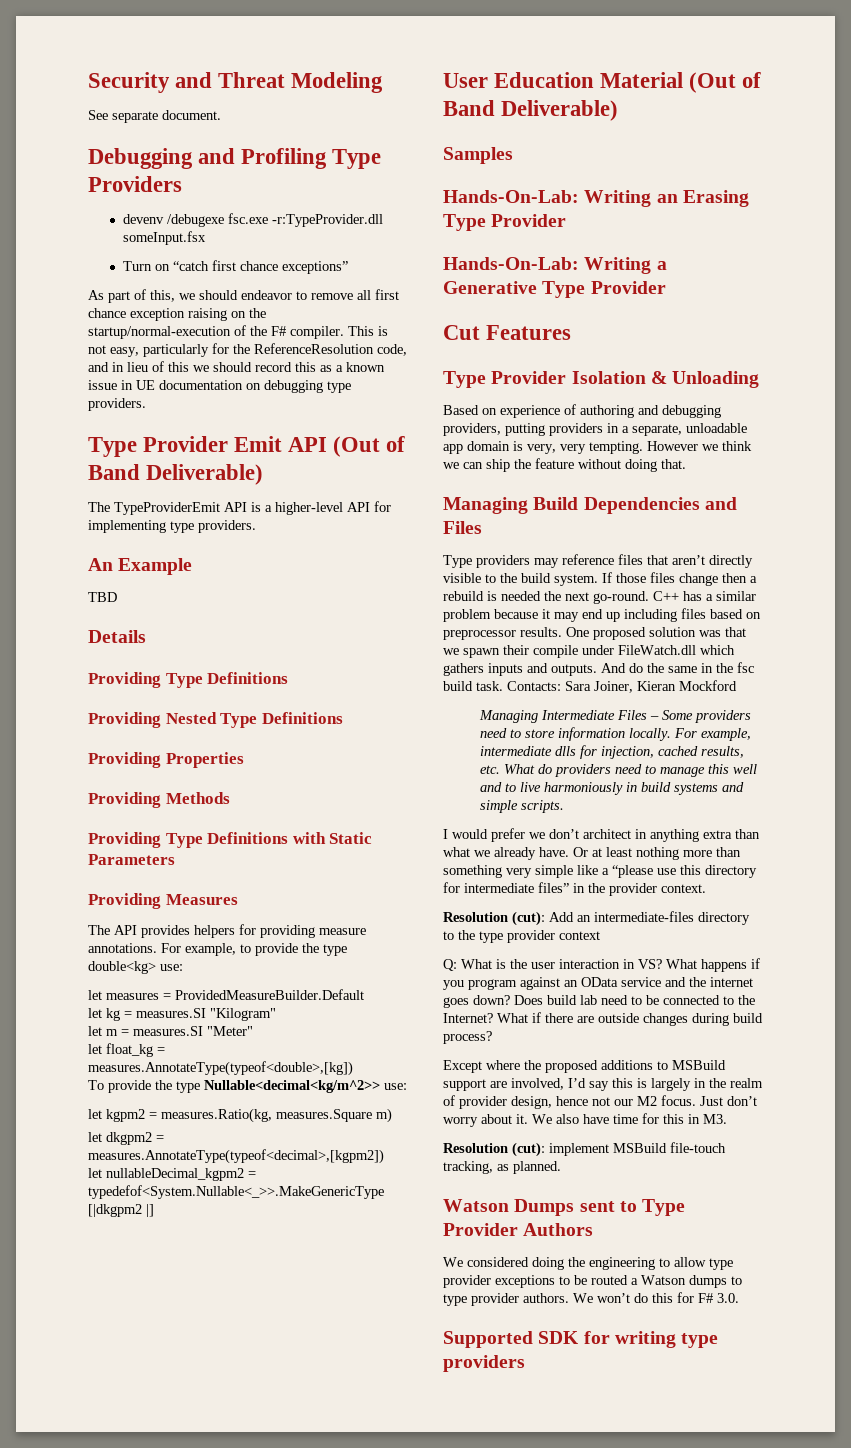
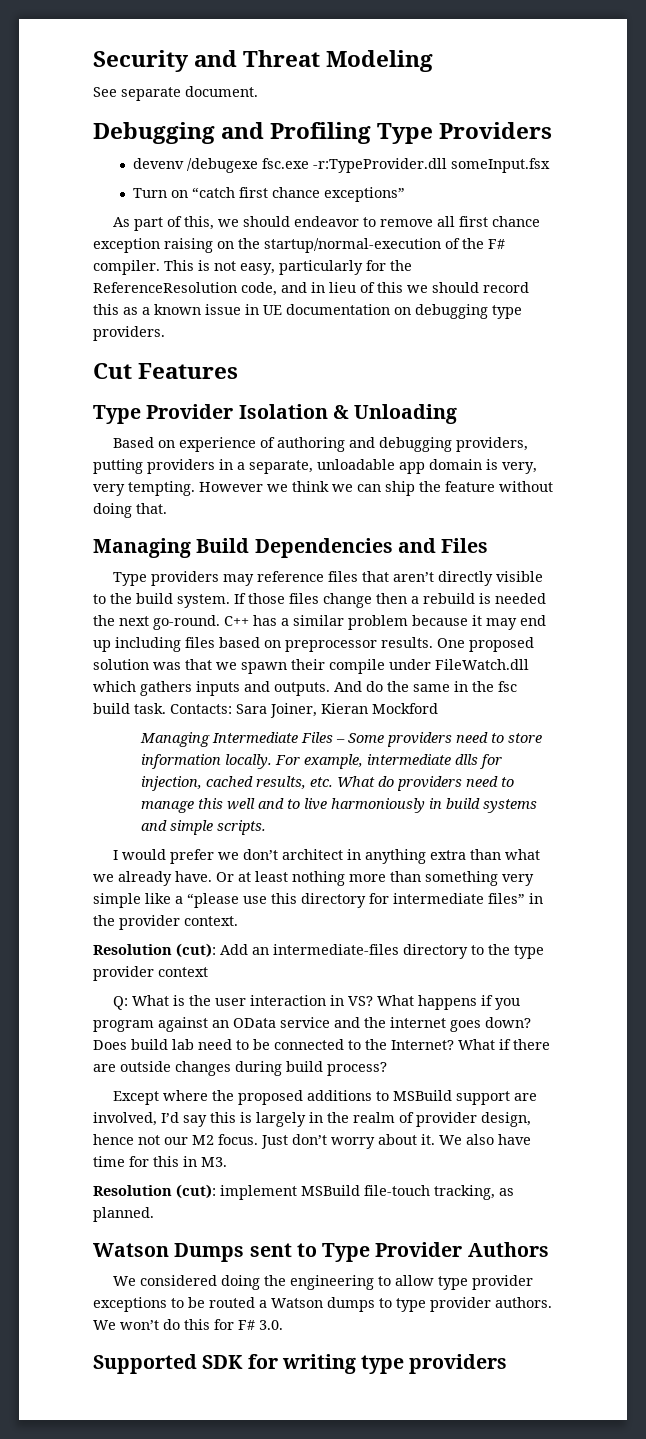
[88,436,406,457] [88,464,264,485] [88,501,391,515] [88,520,256,533] [88,558,193,575] [88,592,117,602] [88,630,146,643] [88,672,289,688] [88,712,343,728] [88,752,244,768] [88,792,230,808] [88,832,373,848] [88,854,175,865] [88,893,238,909] [88,924,366,938] [88,943,347,956] [88,961,183,974] [88,989,364,1000] [88,1008,276,1021] [88,1026,253,1036] [88,1043,165,1057] [88,1061,353,1076] [88,1080,407,1093] [88,1108,392,1123] [88,1132,164,1145] [88,1149,384,1164] [88,1168,256,1181] [88,1185,384,1199] [88,1204,154,1217] [443,72,762,93] [443,100,619,121] [443,147,513,164] [443,190,749,207] [443,214,567,231] [443,257,667,274] [443,281,666,298] // Type Provider Emit API (Out of Band Deliverable) // The TypeProviderEmit API is a higher-level API for implementing type providers. // An Example // TBD // Details // Providing Type Definitions // Providing Nested Type Definitions // Providing Properties // Providing Methods // Providing Type Definitions with Static Parameters // Providing Measures // The API provides helpers for providing measure annotations. For example, to provide the type double<kg> use: // let measures = ProvidedMeasureBuilder.Default // let kg = measures.SI "Kilogram" // let m = measures.SI "Meter" // let float_kg = measures.AnnotateType(typeof<double>,[kg]) // To provide the type Nullable<decimal<kg/m^2>> use: // let kgpm2 = measures.Ratio(kg, measures.Square m) // let dkgpm2 = measures.AnnotateType(typeof<decimal>,[kgpm2]) // let nullableDecimal_kgpm2 = typedefof<System.Nullable<_>>.MakeGenericType [|dkgpm2 |] // User Education Material (Out of Band Deliverable) // Samples // Hands-On-Lab: Writing an Erasing Type Provider // Hands-On-Lab: Writing a Generative Type Provider -> (165, 333) none

